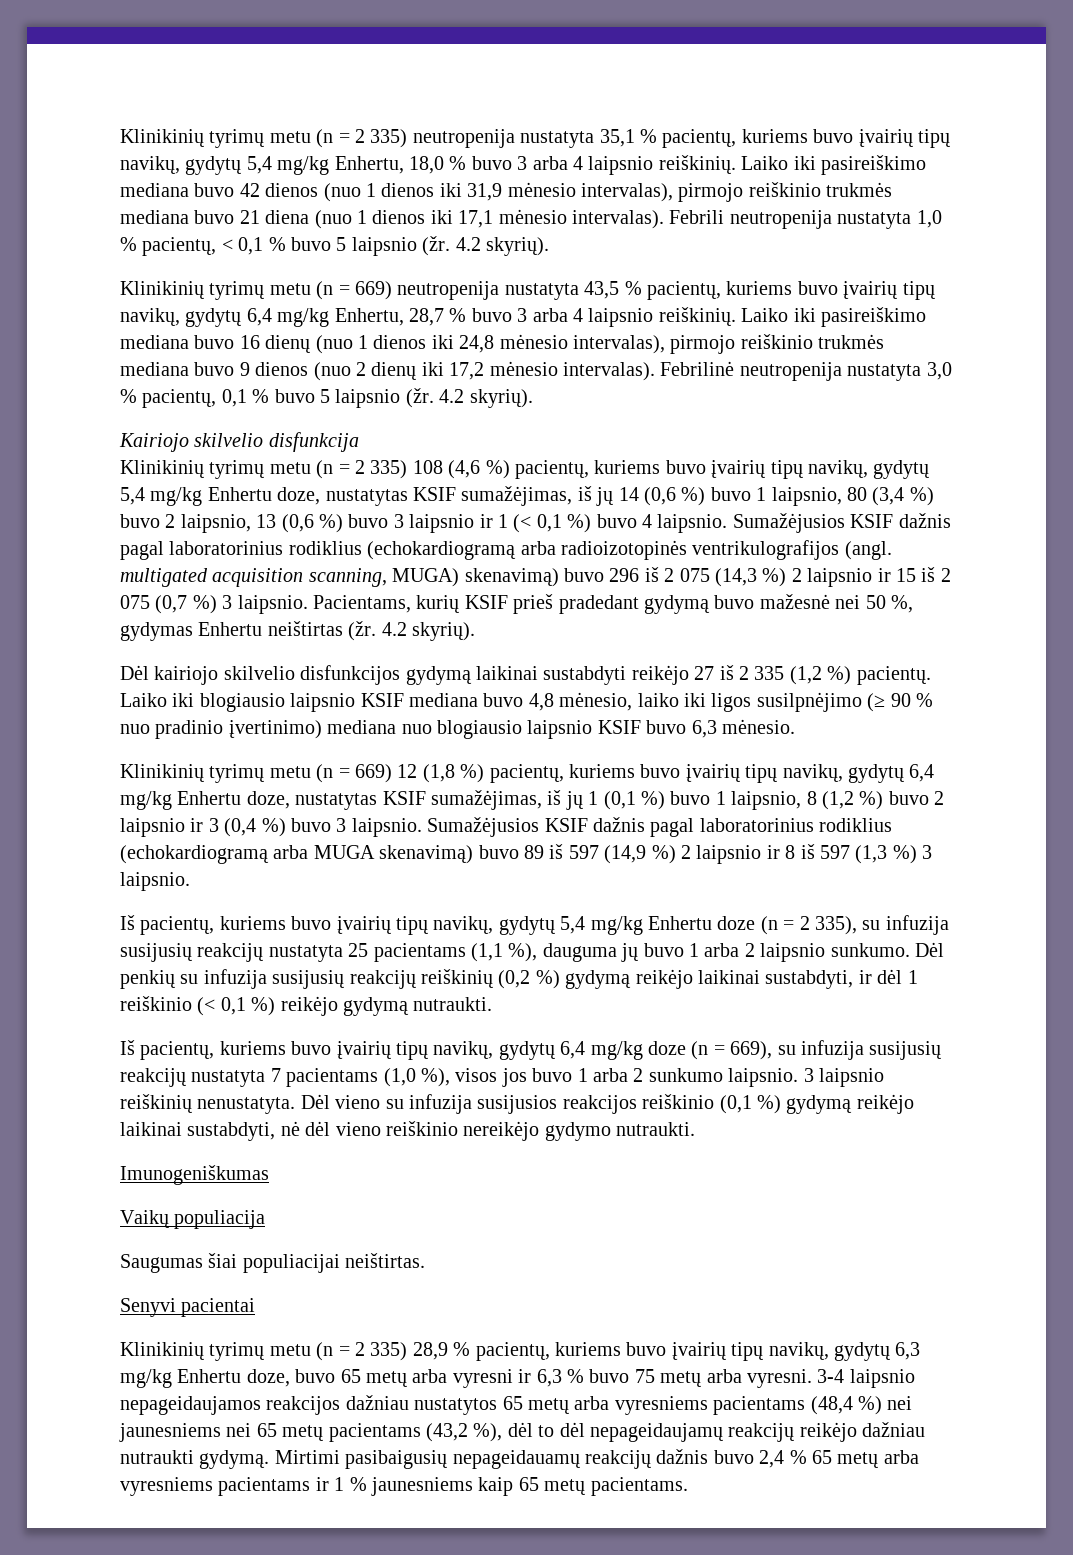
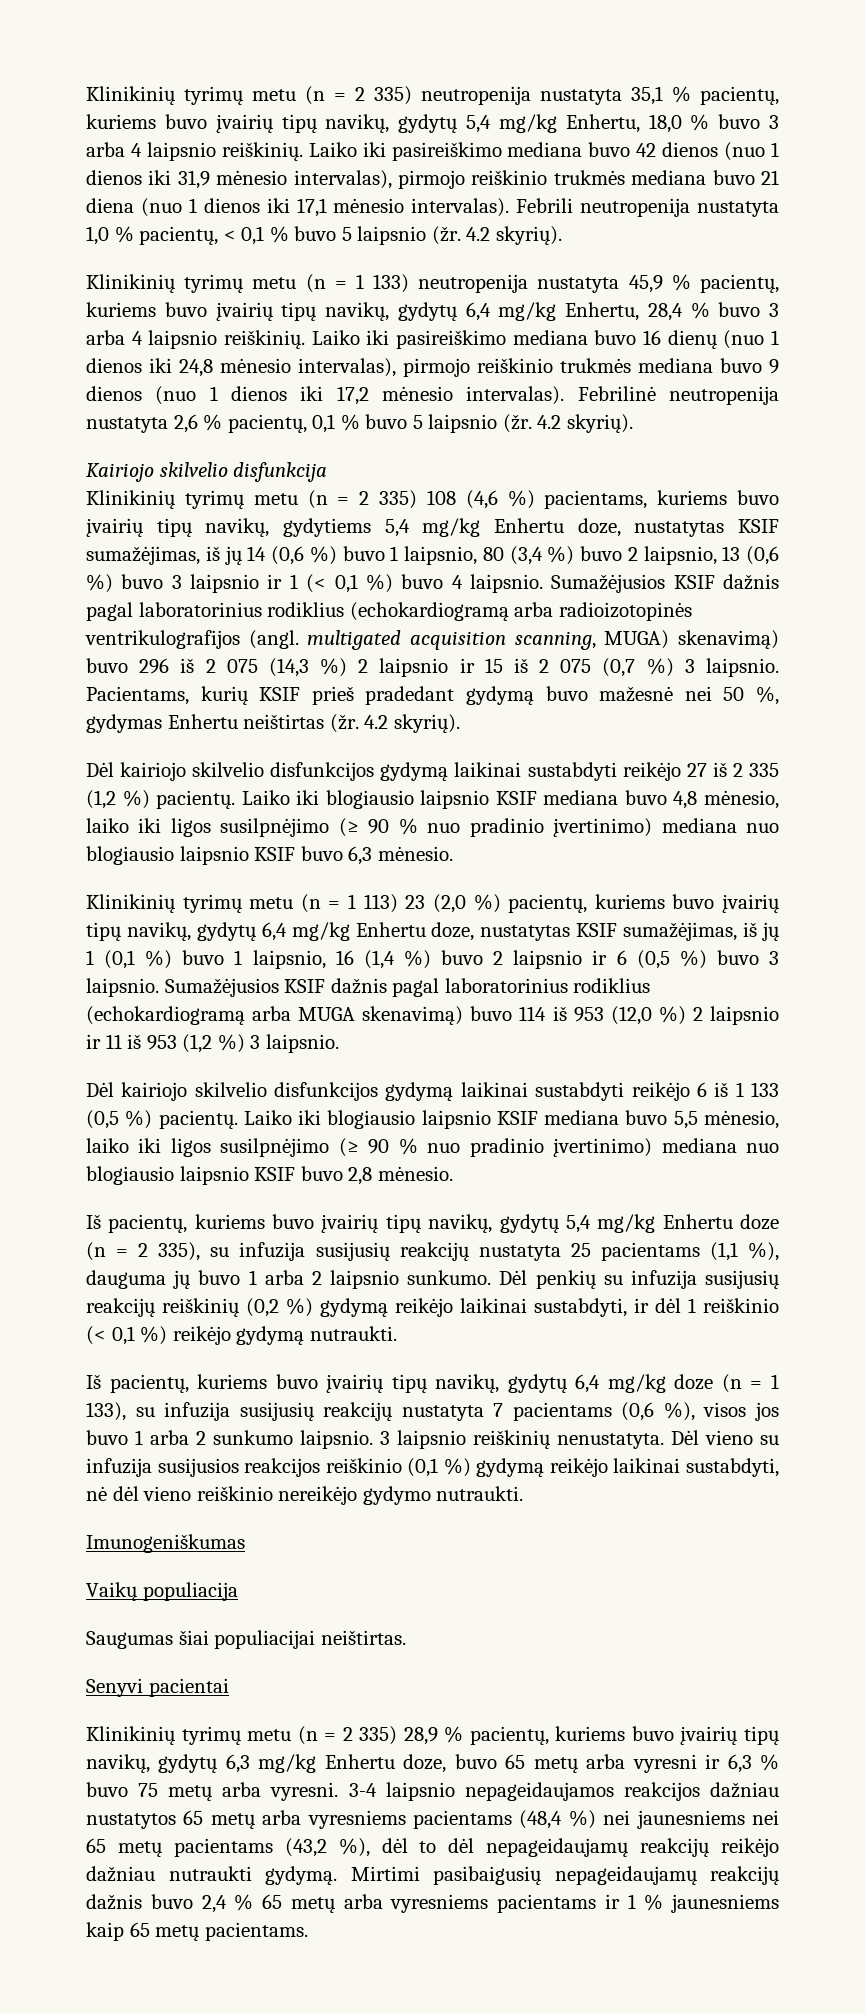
[355,281,620,300] 669) neutropenija nustatyta 43,5 -> [355,274,663,293] 1 133) neutropenija nustatyta 45,9
[409,308,444,326] 28,7 -> [647,303,683,321] 28,4
[356,362,418,380] 2 dienų -> [209,386,287,401] 1 dienos
[926,362,952,380] 3,0 -> [173,414,198,433] 2,6
[515,460,931,479] pacientų, kuriems buvo įvairių tipų navikų, gydytų -> [544,490,779,509] [86,518,371,537] pacientams, kuriems buvo įvairių tipų navikų, gydytiems
[355,764,455,783] 669) 12 (1,8 -> [348,894,466,913] 1 113) 23 (2,0
[806,791,854,810] 8 (1,2 -> [335,950,395,969] 16 (1,4
[208,818,257,837] 3 (0,4 -> [616,950,670,969] 6 (0,5
[524,844,933,864] [120,872,190,891] 89 iš 597 (14,9 %) 2 laipsnio ir 8 iš 597 (1,3 %) 3 laipsnio. -> [519,1006,779,1025] [86,1034,339,1053] [86,1082,780,1101] [86,1110,779,1129] [86,1138,779,1157] [86,1166,453,1185] 114 iš 953 (12,0 %) 2 laipsnio ir 11 iš 953 (1,2 %) 3 laipsnio. // Dėl kairiojo skilvelio disfunkcijos gydymą laikinai sustabdyti reikėjo 6 iš 1 133 (0,5 %) pacientų. Laiko iki blogiausio laipsnio KSIF mediana buvo 5,5 mėnesio, laiko iki ligos susilpnėjimo (≥ 90 % nuo pradinio įvertinimo) mediana nuo blogiausio laipsnio KSIF buvo 2,8 mėnesio.
[730,1041,773,1060] 669), -> [771,1374,780,1389] [86,1402,126,1421] 1 133),
[383,1068,416,1087] (1,0 -> [621,1402,655,1421] (0,6
[452,1450,581,1469] nepageidauamų -> [554,1866,697,1885] nepageidaujamų

